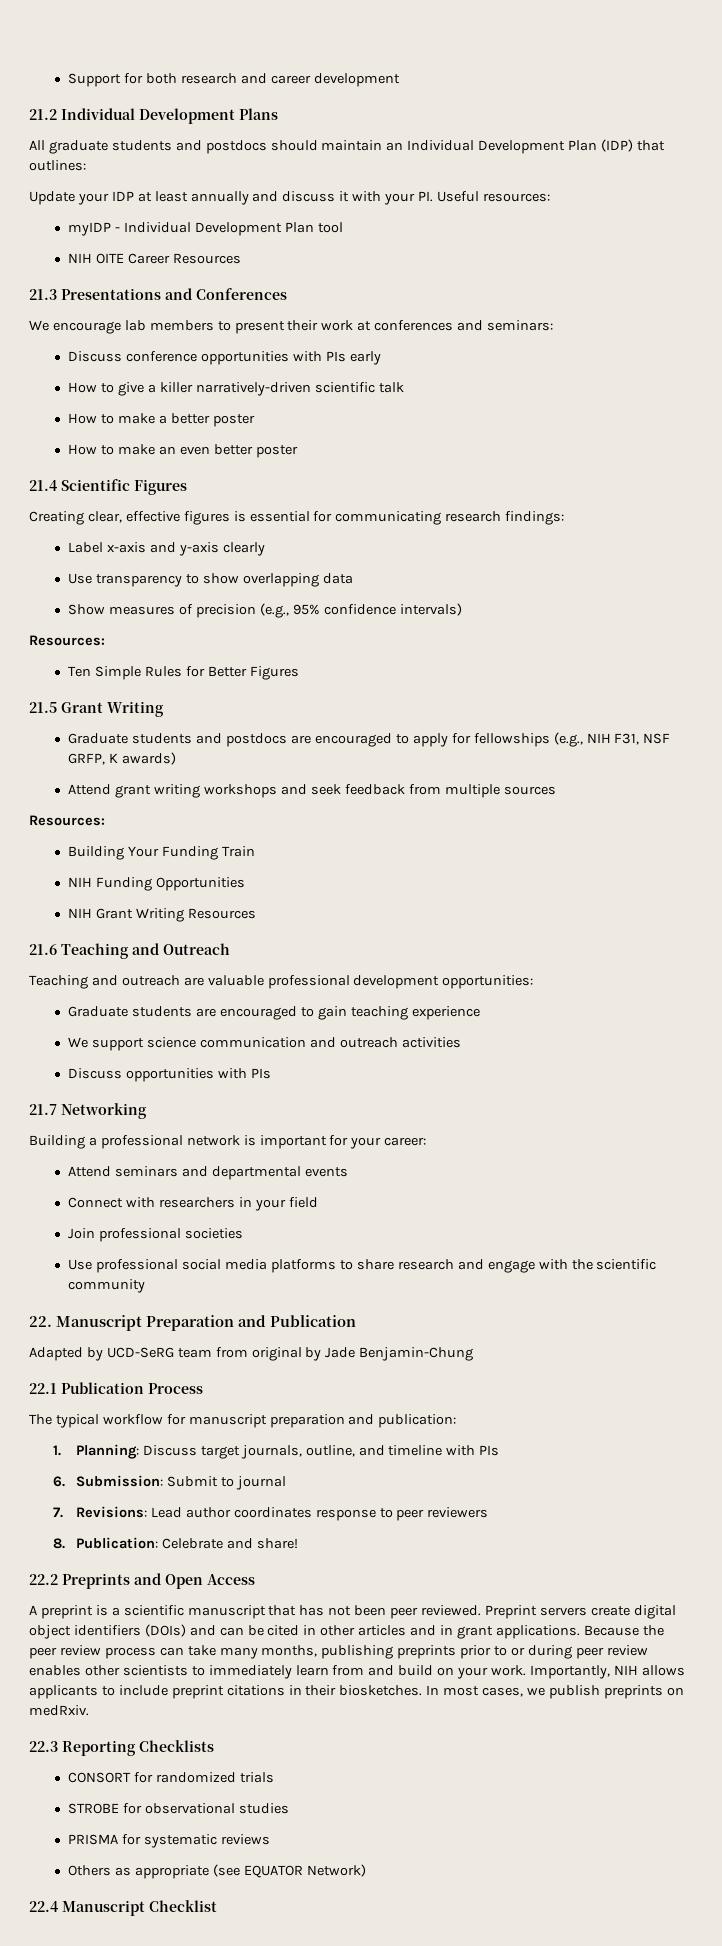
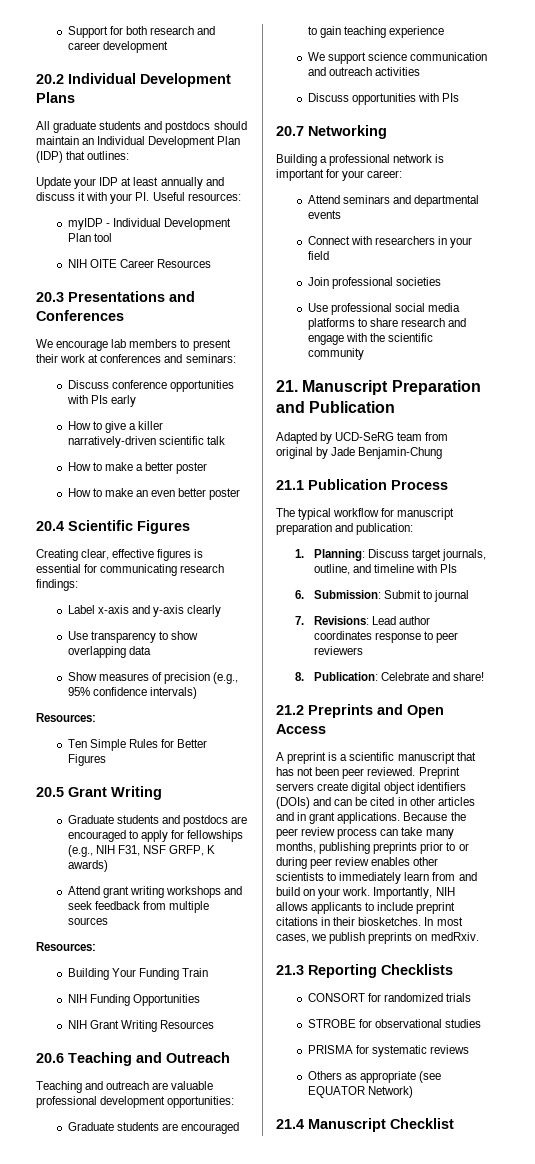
[29,109,57,120] 21.2 -> [36,74,64,84] 20.2
[29,289,57,300] 21.3 -> [36,292,64,302] 20.3
[29,480,57,491] 21.4 -> [36,521,64,531] 20.4
[29,702,57,713] 21.5 -> [36,787,64,797] 20.5
[29,944,57,955] 21.6 -> [36,1053,64,1063] 20.6
[29,1104,57,1115] 21.7 -> [276,126,304,136] 20.7
[29,1316,52,1327] 22. -> [276,380,298,392] 21.
[29,1383,57,1394] 22.1 -> [276,480,304,490] 21.1
[29,1574,58,1585] 22.2 -> [276,705,304,715] 21.2
[29,1741,58,1752] 22.3 -> [276,965,304,975] 21.3
[29,1901,58,1912] 22.4 -> [276,1119,304,1129] 21.4

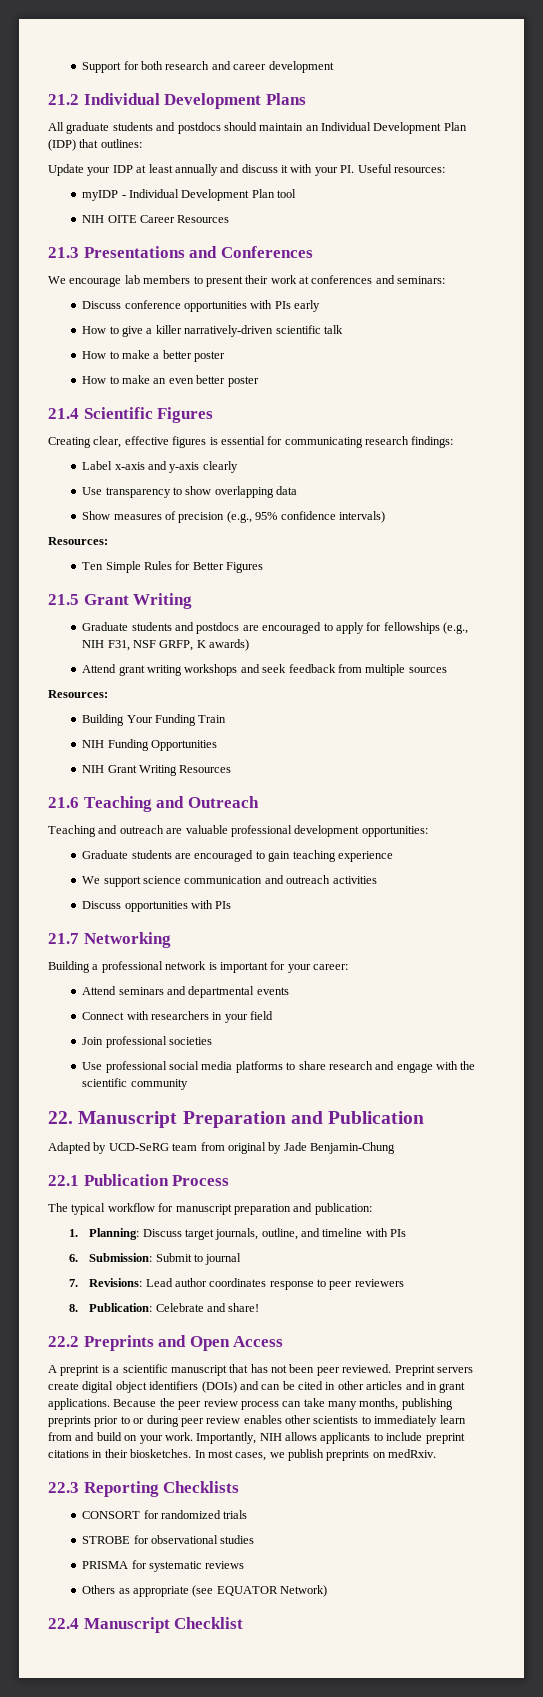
[36,74,64,84] 20.2 -> [48,94,79,105] 21.2
[36,292,64,302] 20.3 -> [48,247,79,258] 21.3
[36,521,64,531] 20.4 -> [48,408,79,419] 21.4
[36,787,64,797] 20.5 -> [48,594,79,605] 21.5
[36,1053,64,1063] 20.6 -> [48,797,79,808] 21.6
[276,126,304,136] 20.7 -> [48,933,79,944] 21.7
[276,380,298,392] 21. -> [48,1111,73,1124] 22.
[276,480,304,490] 21.1 -> [48,1175,79,1186] 22.1
[276,705,304,715] 21.2 -> [48,1336,79,1347] 22.2
[276,965,304,975] 21.3 -> [48,1482,79,1493] 22.3
[276,1119,304,1129] 21.4 -> [48,1618,79,1629] 22.4

